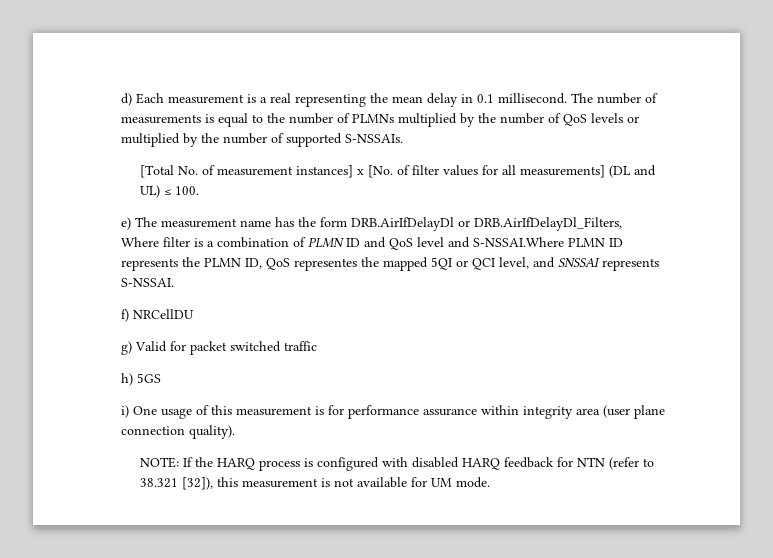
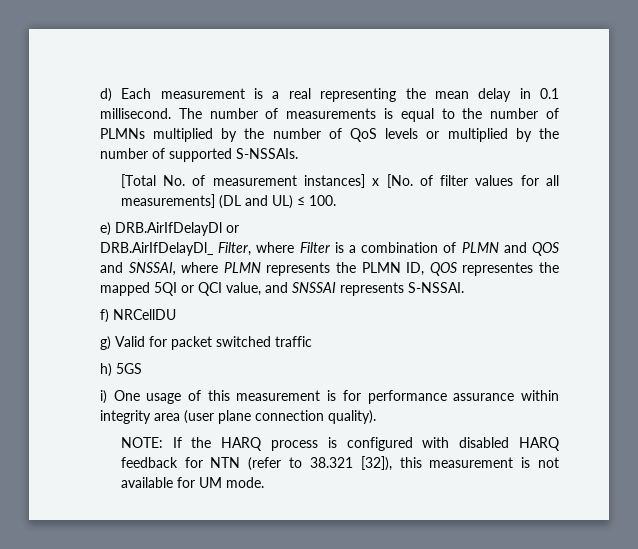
[135,217,623,231] [121,237,191,247] The measurement name has the form DRB.AirIfDelayDl or DRB.AirIfDelayDl_Filters, // Where filter -> [114,222,239,236] [99,242,330,256] DRB.AirIfDelayDl or // DRB.AirIfDelayDl_ Filter, where Filter
[346,237,624,250] ID and QoS level and S-NSSAI.Where PLMN ID -> [503,242,559,256] [99,262,261,276] and QOS and SNSSAI, where PLMN
[266,258,291,270] QoS -> [429,262,457,276] QOS
[499,257,530,269] level, -> [225,282,261,296] value,

